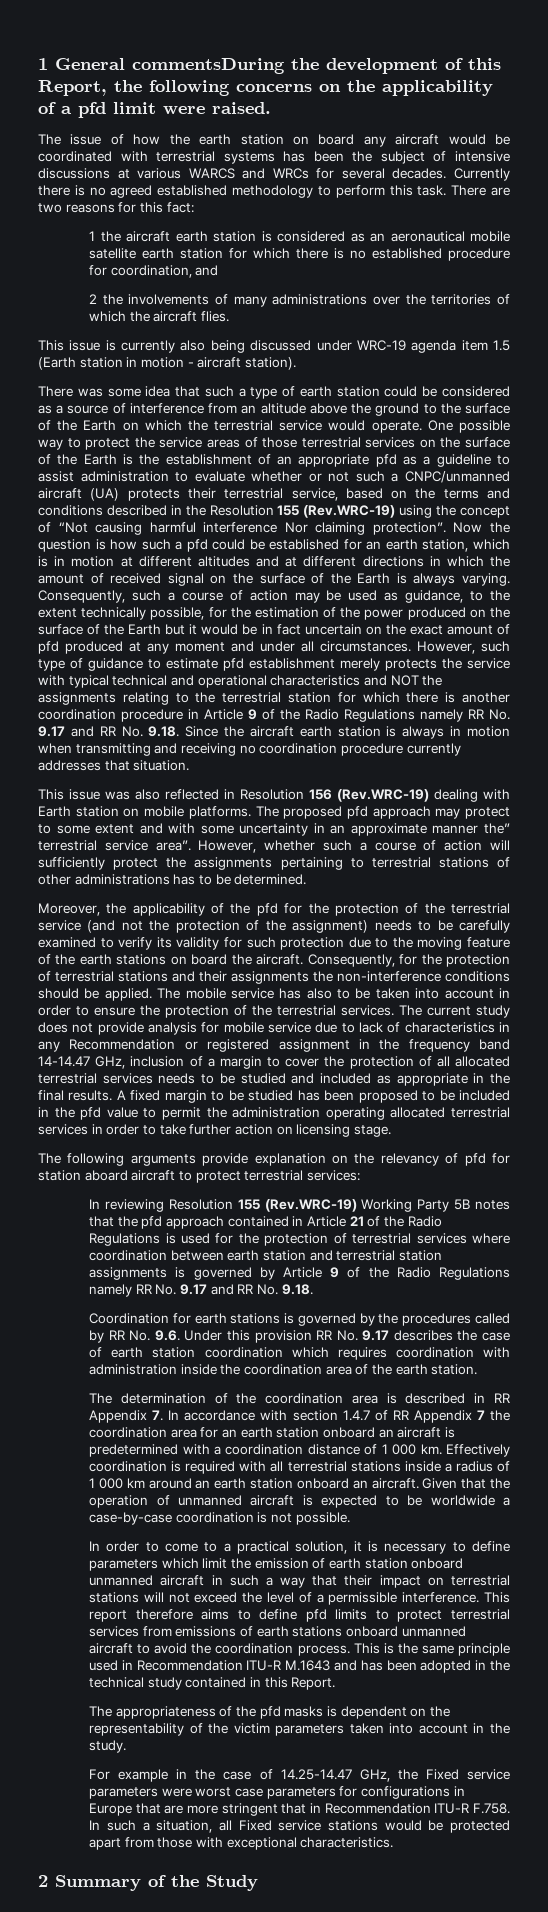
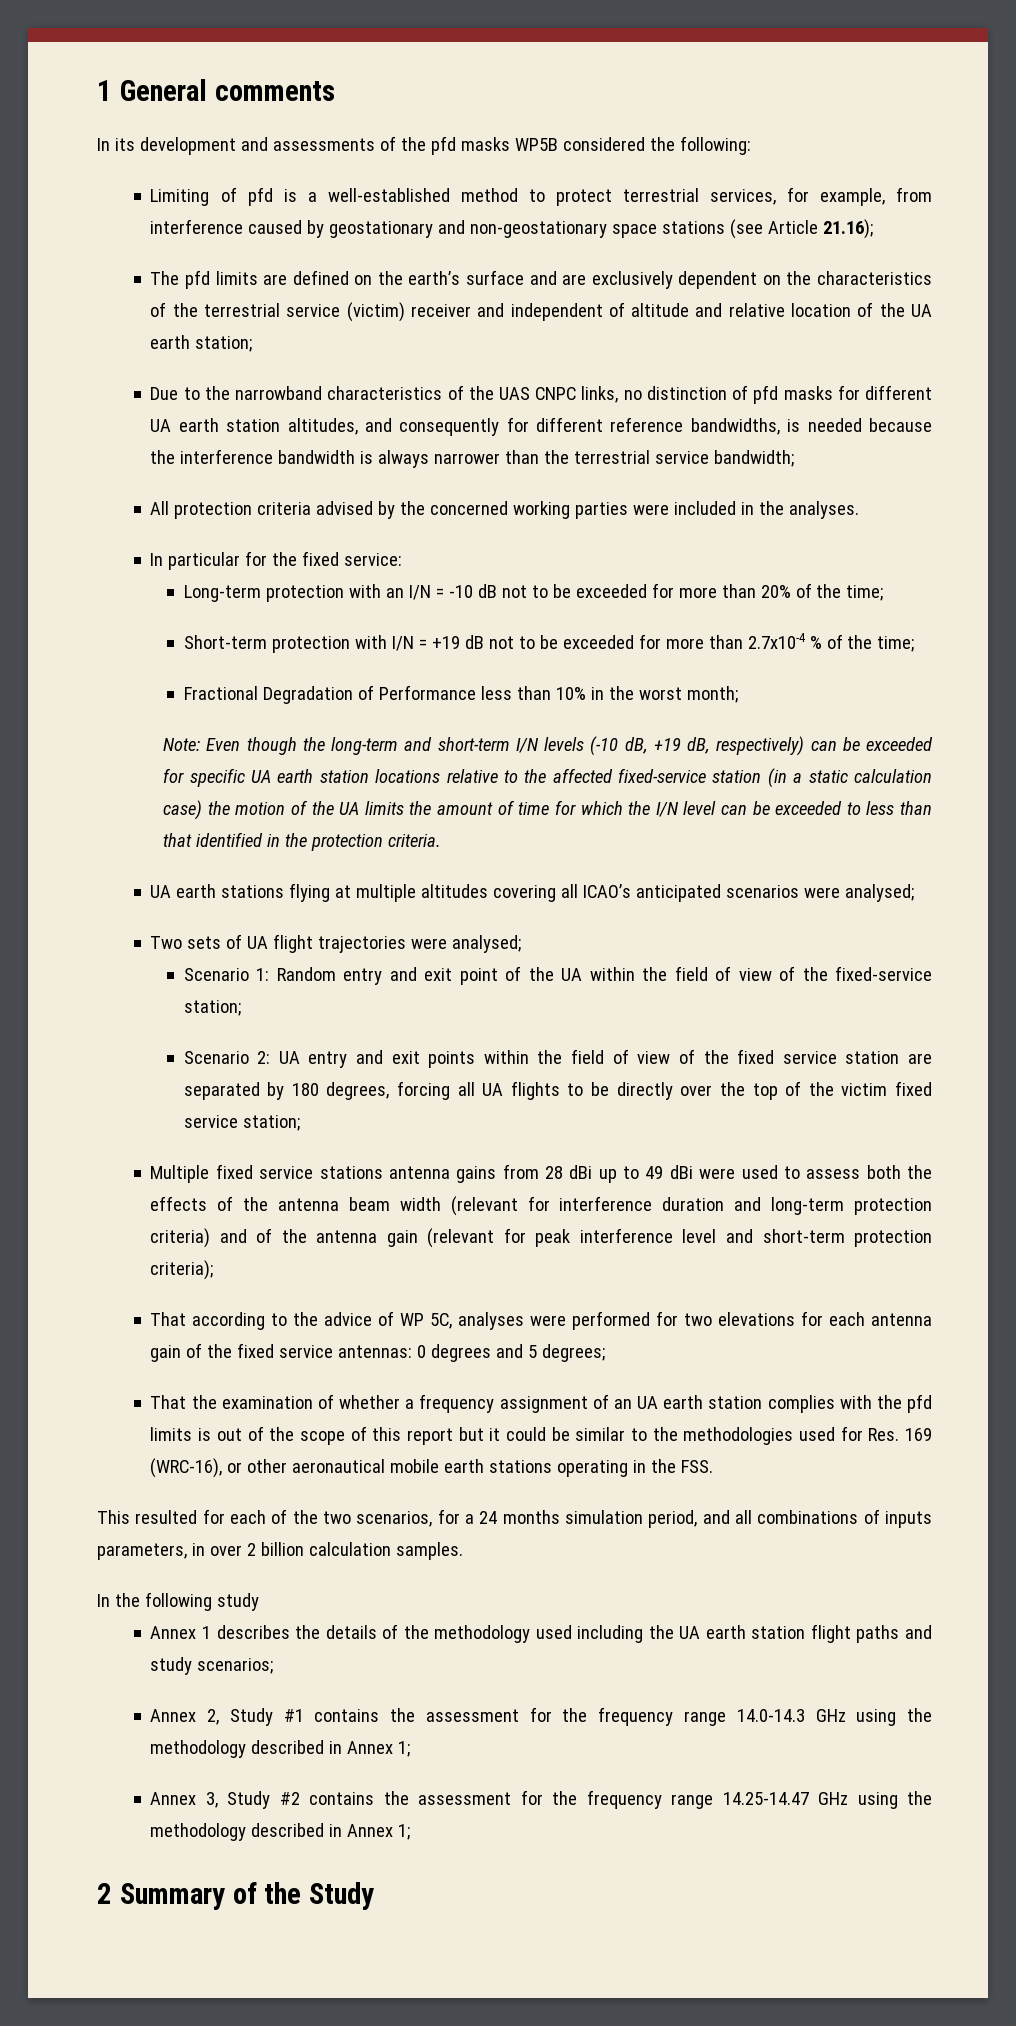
[132,58,501,74] [38,80,493,96] [38,102,271,118] [38,134,511,147] [38,151,510,164] [38,168,510,181] [38,185,510,198] [38,202,194,213] [89,231,511,242] [89,248,510,261] [89,265,219,278] [89,294,510,307] [89,311,230,322] [38,340,511,353] [38,357,296,370] [38,386,511,399] [38,403,510,416] [38,420,510,433] [38,437,510,450] [38,454,511,467] [38,471,510,483] [38,488,511,501] [38,505,511,518] [38,522,510,535] [38,539,511,552] [38,556,511,567] [38,573,510,586] [38,590,511,603] [38,607,511,620] [38,624,510,635] [38,641,510,654] [38,658,510,671] [38,675,443,688] [38,692,510,705] [38,709,510,722] [38,726,511,739] [38,743,461,756] [38,760,190,771] [38,789,510,802] [38,806,510,819] [38,823,511,836] [38,840,510,853] [38,857,510,870] [38,874,307,885] [38,903,511,916] [38,920,510,933] [38,937,510,950] [38,954,510,967] [38,971,510,984] [38,988,510,1001] [38,1005,510,1018] [38,1022,510,1035] [38,1039,510,1052] [38,1056,511,1069] [38,1073,511,1086] [38,1090,510,1103] [38,1107,511,1120] [38,1124,391,1137] [38,1153,510,1166] [38,1170,360,1183] [89,1199,510,1212] [89,1216,442,1229] [89,1233,510,1246] [89,1250,442,1261] [89,1267,510,1280] [89,1284,313,1297] [89,1313,511,1326] [89,1330,510,1343] [89,1347,510,1360] [89,1364,478,1375] [89,1393,511,1404] [89,1410,511,1423] [89,1427,455,1438] [89,1444,510,1457] [89,1461,510,1474] [89,1478,510,1489] [89,1495,510,1508] [89,1512,350,1525] [89,1541,510,1554] [89,1558,464,1571] [89,1575,511,1588] [89,1592,510,1605] [89,1609,511,1622] [89,1626,466,1637] [89,1643,510,1656] [89,1660,510,1673] [89,1677,336,1690] [89,1706,450,1719] [89,1723,511,1736] [89,1740,127,1753] [89,1769,510,1782] [89,1786,465,1799] [89,1803,510,1816] [89,1820,510,1833] [89,1837,394,1850] commentsDuring the development of this Report, the following concerns on the applicability of a pfd limit were raised. // The issue of how the earth station on board any aircraft would be coordinated with terrestrial systems has been the subject of intensive discussions at various WARCS and WRCs for several decades. Currently there is no agreed established methodology to perform this task. There are two reasons for this fact: // 1 the aircraft earth station is considered as an aeronautical mobile satellite earth station for which there is no established procedure for coordination, and // 2 the involvements of many administrations over the territories of which the aircraft flies. // This issue is currently also being discussed under WRC-19 agenda item 1.5 (Earth station in motion - aircraft station). // There was some idea that such a type of earth station could be considered as a source of interference from an altitude above the ground to the surface of the Earth on which the terrestrial service would operate. One possible way to protect the service areas of those terrestrial services on the surface of the Earth is the establishment of an appropriate pfd as a guideline to assist administration to evaluate whether or not such a CNPC/unmanned aircraft (UA) protects their terrestrial service, based on the terms and conditions described in the Resolution 155 (Rev.WRC-19) using the concept of “Not causing harmful interference Nor claiming protection”. Now the question is how such a pfd could be established for an earth station, which is in motion at different altitudes and at different directions in which the amount of received signal on the surface of the Earth is always varying. Consequently, such a course of action may be used as guidance, to the extent technically possible, for the estimation of the power produced on the surface of the Earth but it would be in fact uncertain on the exact amount of pfd produced at any moment and under all circumstances. However, such type of guidance to estimate pfd establishment merely protects the service with typical technical and operational characteristics and NOT the assignments relating to the terrestrial station for which there is another coordination procedure in Article 9 of the Radio Regulations namely RR No. 9.17 and RR No. 9.18. Since the aircraft earth station is always in motion when transmitting and receiving no coordination procedure currently addresses that situation. // This issue was also reflected in Resolution 156 (Rev.WRC-19) dealing with Earth station on mobile platforms. The proposed pfd approach may protect to some extent and with some uncertainty in an approximate manner the” terrestrial service area”. However, whether such a course of action will sufficiently protect the assignments pertaining to terrestrial stations of other administrations has to be determined. // Moreover, the applicability of the pfd for the protection of the terrestrial service (and not the protection of the assignment) needs to be carefully examined to verify its validity for such protection due to the moving feature of the earth stations on board the aircraft. Consequently, for the protection of terrestrial stations and their assignments the non-interference conditions should be applied. The mobile service has also to be taken into account in order to ensure the protection of the terrestrial services. The current study does not provide analysis for mobile service due to lack of characteristics in any Recommendation or registered assignment in the frequency band 14-14.47 GHz, inclusion of a margin to cover the protection of all allocated terrestrial services needs to be studied and included as appropriate in the final results. A fixed margin to be studied has been proposed to be included in the pfd value to permit the administration operating allocated terrestrial services in order to take further action on licensing stage. // The following arguments provide explanation on the relevancy of pfd for station aboard aircraft to protect terrestrial services: // In reviewing Resolution 155 (Rev.WRC-19) Working Party 5B notes that the pfd approach contained in Article 21 of the Radio Regulations is used for the protection of terrestrial services where coordination between earth station and terrestrial station assignments is governed by Article 9 of the Radio Regulations namely RR No. 9.17 and RR No. 9.18. // Coordination for earth stations is governed by the procedures called by RR No. 9.6. Under this provision RR No. 9.17 describes the case of earth station coordination which requires coordination with administration inside the coordination area of the earth station. // The determination of the coordination area is described in RR Appendix 7. In accordance with section 1.4.7 of RR Appendix 7 the coordination area for an earth station onboard an aircraft is predetermined with a coordination distance of 1 000 km. Effectively coordination is required with all terrestrial stations inside a radius of 1 000 km around an earth station onboard an aircraft. Given that the operation of unmanned aircraft is expected to be worldwide a case-by-case coordination is not possible. // In order to come to a practical solution, it is necessary to define parameters which limit the emission of earth station onboard unmanned aircraft in such a way that their impact on terrestrial stations will not exceed the level of a permissible interference. This report therefore aims to define pfd limits to protect terrestrial services from emissions of earth stations onboard unmanned aircraft to avoid the coordination process. This is the same principle used in Recommendation ITU-R M.1643 and has been adopted in the technical study contained in this Report. // The appropriateness of the pfd masks is dependent on the representability of the victim parameters taken into account in the study. // For example in the case of 14.25-14.47 GHz, the Fixed service parameters were worst case parameters for configurations in Europe that are more stringent that in Recommendation ITU-R F.758. In such a situation, all Fixed service stations would be protected apart from those with exceptional characteristics. -> [214,81,335,101] [97,136,751,155] [150,187,932,206] [150,219,874,239] [150,270,932,289] [150,302,932,322] [150,335,253,352] [150,385,933,404] [150,417,933,436] [150,449,795,468] [150,501,860,519] [150,551,403,570] [183,583,884,602] [183,633,915,653] [183,685,738,704] [163,736,934,756] [163,768,933,788] [163,800,933,820] [163,832,442,851] [150,883,915,902] [150,934,522,953] [183,966,932,985] [183,1000,241,1016] [183,1049,932,1068] [183,1081,932,1100] [183,1115,300,1131] [150,1164,932,1183] [150,1196,933,1216] [150,1228,932,1248] [150,1260,214,1280] [150,1311,933,1330] [150,1343,606,1362] [150,1394,933,1413] [150,1426,932,1445] [150,1458,714,1478] [97,1509,933,1528] [97,1542,463,1560] [97,1592,259,1611] [150,1624,933,1643] [150,1657,274,1675] [150,1707,932,1726] [150,1740,411,1758] [150,1790,933,1809] [150,1823,411,1841] comments // In its development and assessments of the pfd masks WP5B considered the following: // Limiting of pfd is a well-established method to protect terrestrial services, for example, from interference caused by geostationary and non-geostationary space stations (see Article 21.16); // The pfd limits are defined on the earth’s surface and are exclusively dependent on the characteristics of the terrestrial service (victim) receiver and independent of altitude and relative location of the UA earth station; // Due to the narrowband characteristics of the UAS CNPC links, no distinction of pfd masks for different UA earth station altitudes, and consequently for different reference bandwidths, is needed because the interference bandwidth is always narrower than the terrestrial service bandwidth; // All protection criteria advised by the concerned working parties were included in the analyses. // In particular for the fixed service: // Long-term protection with an I/N = -10 dB not to be exceeded for more than 20% of the time; // Short-term protection with I/N = +19 dB not to be exceeded for more than 2.7x10-4 % of the time; // Fractional Degradation of Performance less than 10% in the worst month; // Note: Even though the long-term and short-term I/N levels (-10 dB, +19 dB, respectively) can be exceeded for specific UA earth station locations relative to the affected fixed-service station (in a static calculation case) the motion of the UA limits the amount of time for which the I/N level can be exceeded to less than that identified in the protection criteria. // UA earth stations flying at multiple altitudes covering all ICAO’s anticipated scenarios were analysed; // Two sets of UA flight trajectories were analysed; // Scenario 1: Random entry and exit point of the UA within the field of view of the fixed-service station; // Scenario 2: UA entry and exit points within the field of view of the fixed service station are separated by 180 degrees, forcing all UA flights to be directly over the top of the victim fixed service station; // Multiple fixed service stations antenna gains from 28 dBi up to 49 dBi were used to assess both the effects of the antenna beam width (relevant for interference duration and long-term protection criteria) and of the antenna gain (relevant for peak interference level and short-term protection criteria); // That according to the advice of WP 5C, analyses were performed for two elevations for each antenna gain of the fixed service antennas: 0 degrees and 5 degrees; // That the examination of whether a frequency assignment of an UA earth station complies with the pfd limits is out of the scope of this report but it could be similar to the methodologies used for Res. 169 (WRC-16), or other aeronautical mobile earth stations operating in the FSS. // This resulted for each of the two scenarios, for a 24 months simulation period, and all combinations of inputs parameters, in over 2 billion calculation samples. // In the following study // Annex 1 describes the details of the methodology used including the UA earth station flight paths and study scenarios; // Annex 2, Study #1 contains the assessment for the frequency range 14.0-14.3 GHz using the methodology described in Annex 1; // Annex 3, Study #2 contains the assessment for the frequency range 14.25-14.47 GHz using the methodology described in Annex 1;

